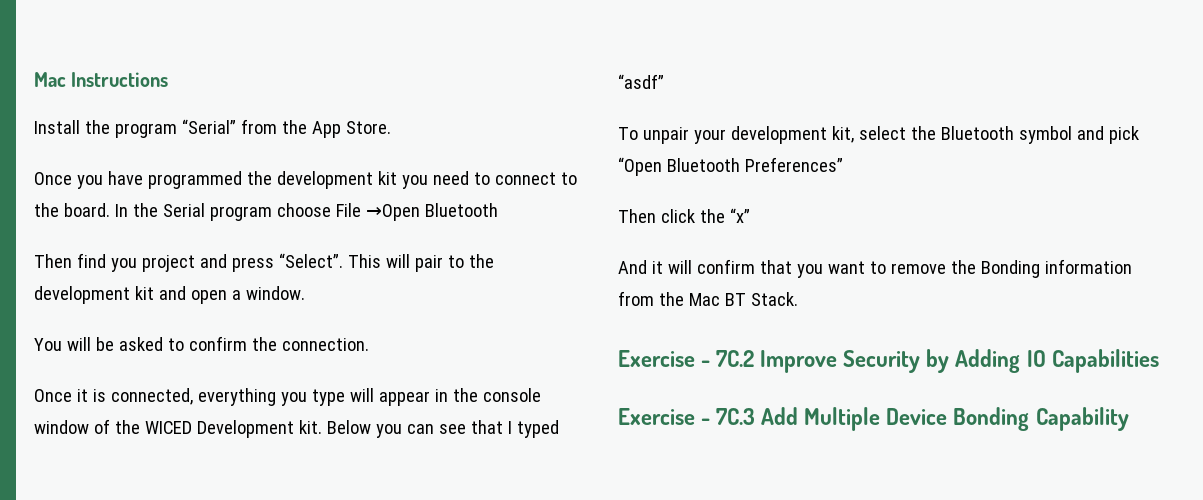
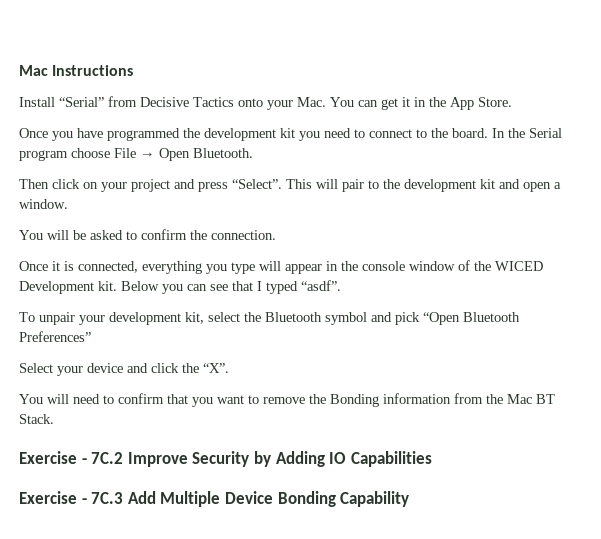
[84,119,277,138] the program “Serial” from -> [59,96,426,110] “Serial” from Decisive Tactics onto your Mac. You can get it in
[365,203,498,221] [34,253,137,272] →Open Bluetooth // Then find you -> [140,148,253,161] [19,179,127,192] → Open Bluetooth. // Then click on your
[618,74,664,89] “asdf” -> [301,280,341,291] “asdf”.
[618,208,750,223] [618,260,692,274] Then click the “x” // And it will -> [19,363,229,376] [19,394,114,404] Select your device and click the “X”. // You will need to

